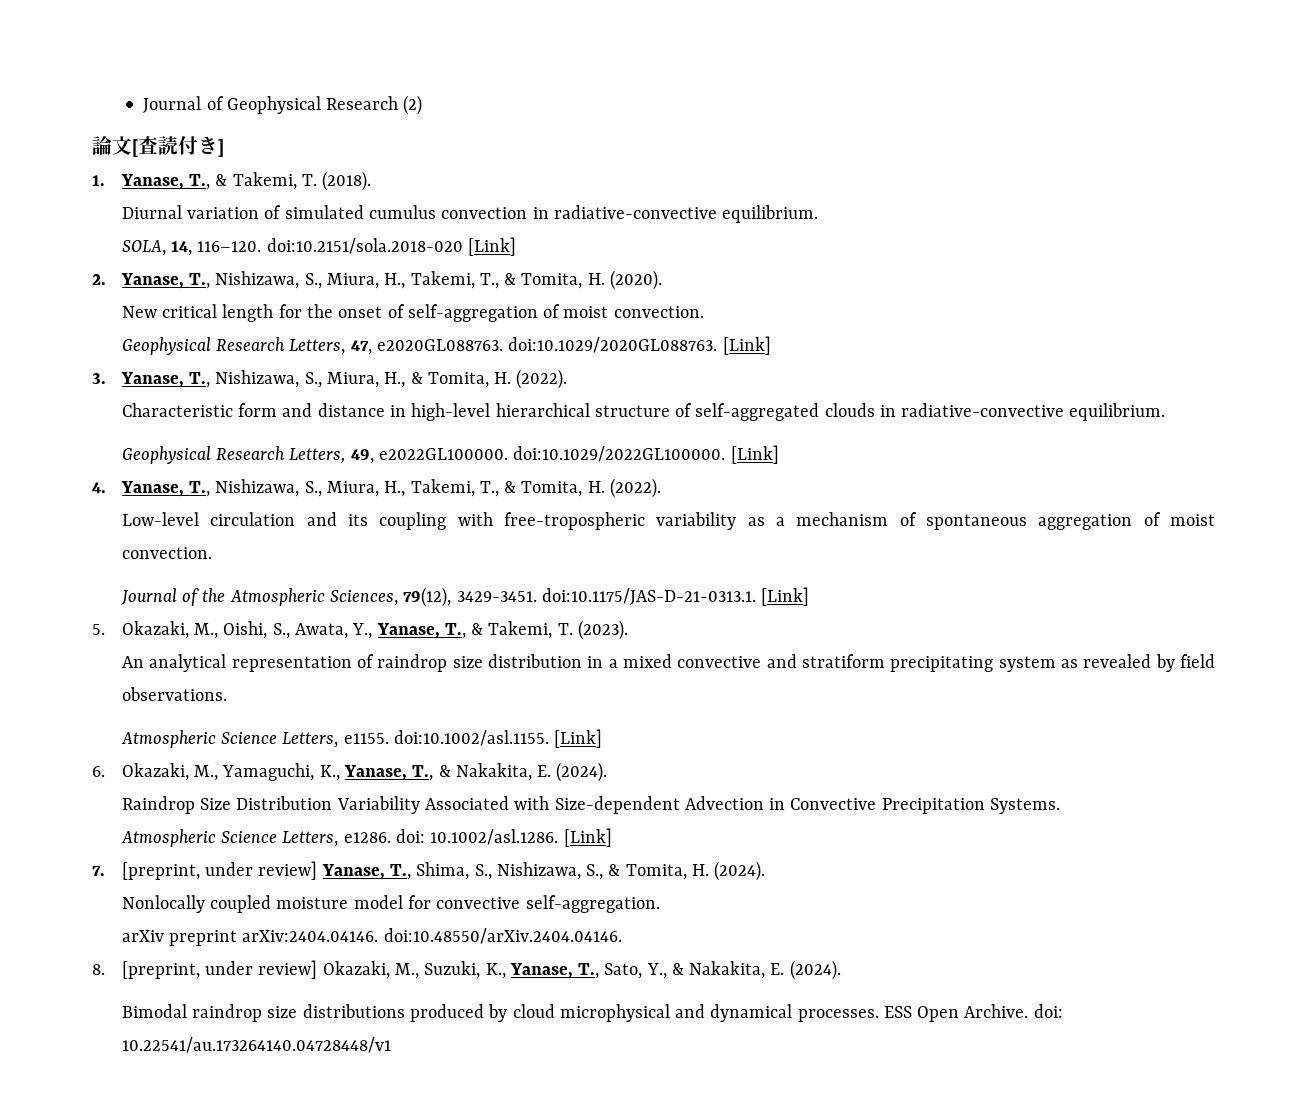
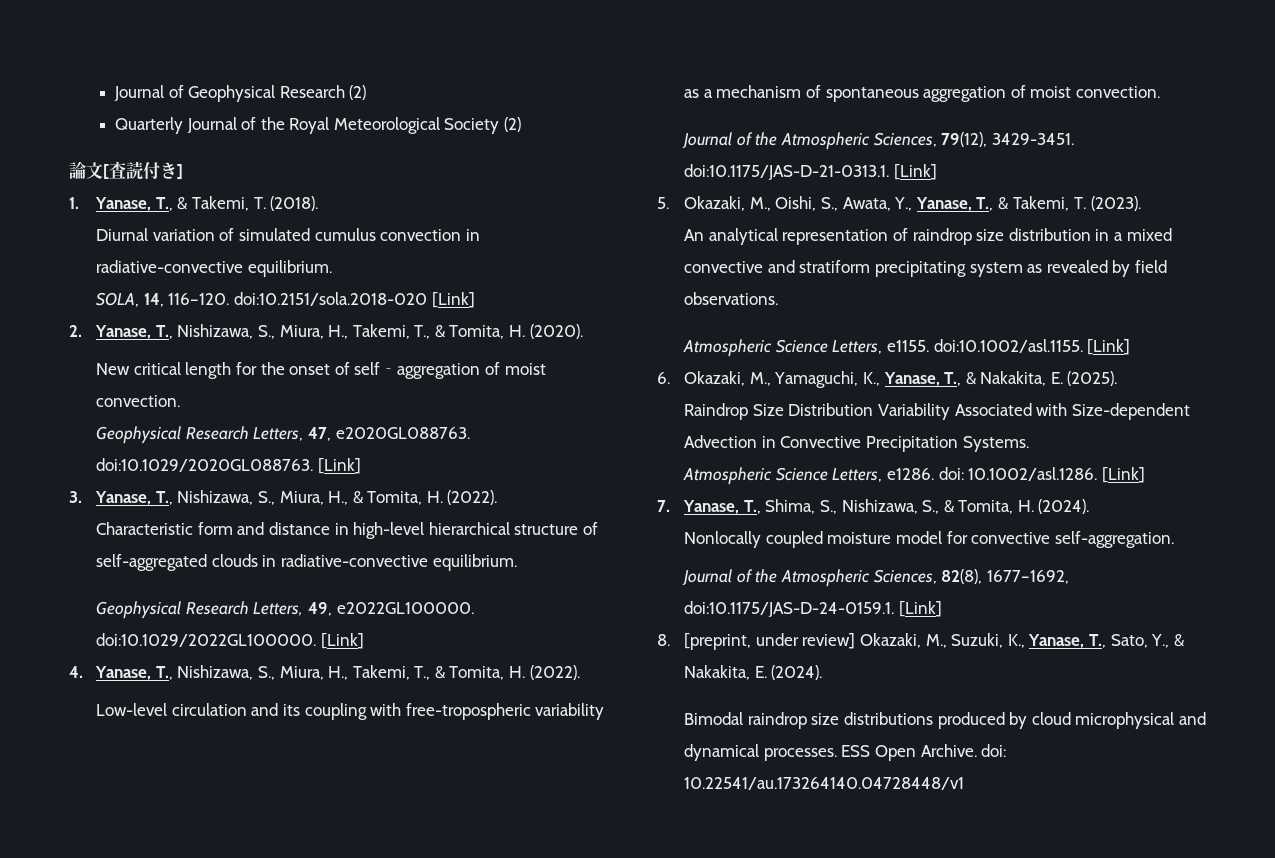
(423, 105) none -> [114,117,522,134] // Quarterly Journal of the Royal Meteorological Society (2)
[556,762,608,782] (2024). -> [1067,371,1118,386] (2025).
[121,861,318,880] [preprint, under review] -> (670, 506) none
[121,928,622,946] arXiv preprint arXiv:2404.04146. doi:10.48550/arXiv.2404.04146. -> [682,569,1069,587] [684,601,942,617] Journal of the Atmospheric Sciences, 82(8), 1677–1692, doi:10.1175/JAS-D-24-0159.1. [Link]

